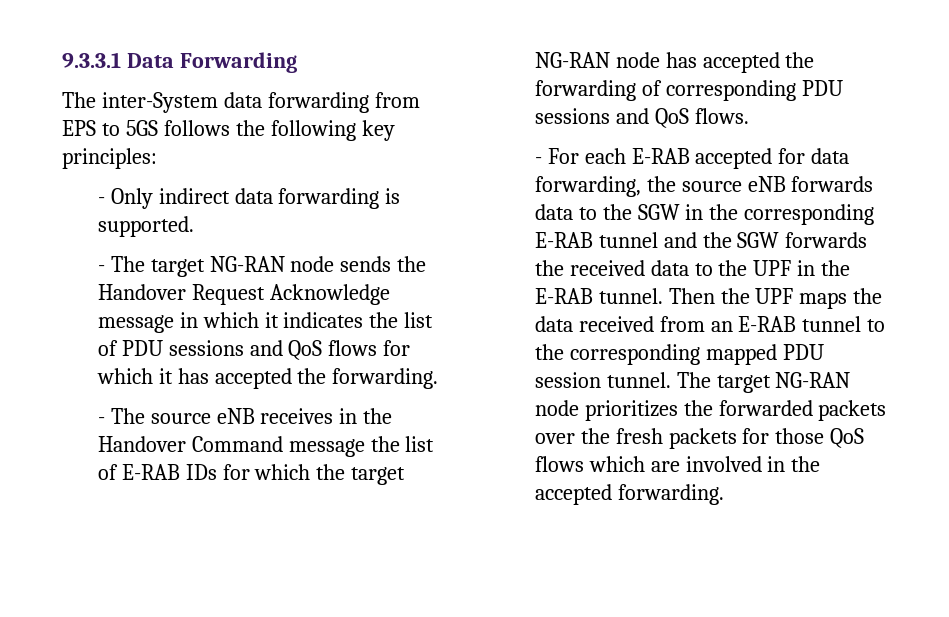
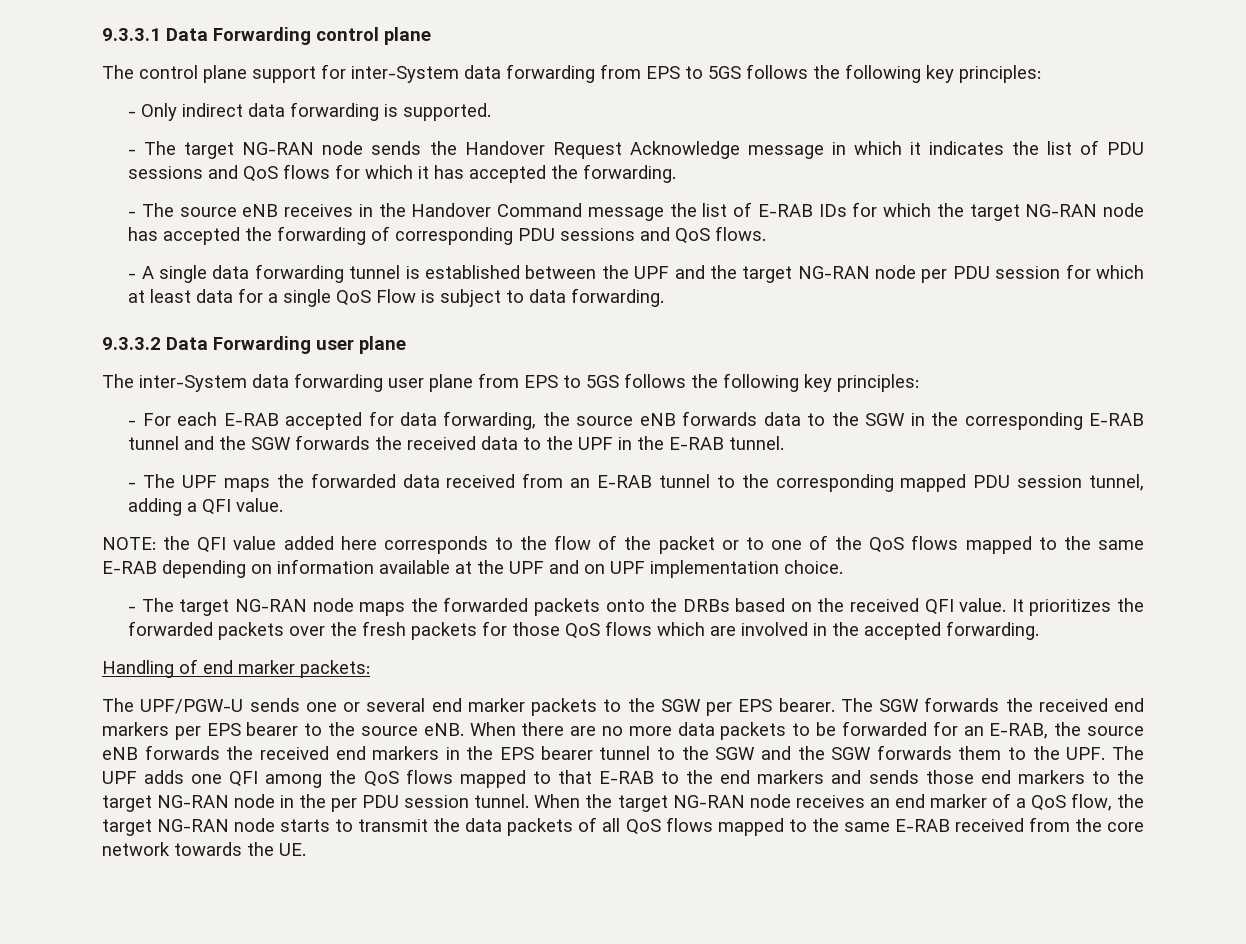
[62,92,96,108] // The -> [316,27,431,45] [102,64,346,83] control plane // The control plane support for
(749, 116) none -> [128,264,1144,283] [128,288,665,307] [102,336,406,354] [102,373,919,392] // - A single data forwarding tunnel is established between the UPF and the target NG-RAN node per PDU session for which at least data for a single QoS Flow is subject to data forwarding. // 9.3.3.2 Data Forwarding user plane // The inter-System data forwarding user plane from EPS to 5GS follows the following key principles:
[668,288,750,304] Then the -> [128,474,176,488] // - The
(883, 296) none -> [310,473,396,488] forwarded
[606,372,851,393] [534,400,579,416] tunnel. The target NG-RAN node -> [1089,474,1144,491] [128,498,284,516] [102,535,1145,554] [102,559,843,578] [128,597,1024,616] tunnel, adding a QFI value. // NOTE: the QFI value added here corresponds to the flow of the packet or to one of the QoS flows mapped to the same E-RAB depending on information available at the UPF and on UPF implementation choice. // - The target NG-RAN node maps the forwarded packets onto the DRBs based on the received QFI value. It
(724, 494) none -> [102,659,370,678] [102,697,1144,716] [102,721,1145,740] [102,745,1144,760] [102,769,1145,788] [102,793,1144,812] [102,817,1144,836] [102,842,306,856] // Handling of end marker packets: // The UPF/PGW-U sends one or several end marker packets to the SGW per EPS bearer. The SGW forwards the received end markers per EPS bearer to the source eNB. When there are no more data packets to be forwarded for an E-RAB, the source eNB forwards the received end markers in the EPS bearer tunnel to the SGW and the SGW forwards them to the UPF. The UPF adds one QFI among the QoS flows mapped to that E-RAB to the end markers and sends those end markers to the target NG-RAN node in the per PDU session tunnel. When the target NG-RAN node receives an end marker of a QoS flow, the target NG-RAN node starts to transmit the data packets of all QoS flows mapped to the same E-RAB received from the core network towards the UE.

